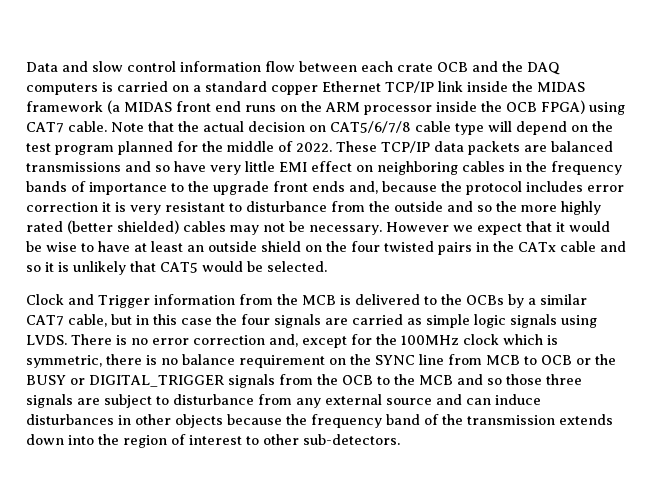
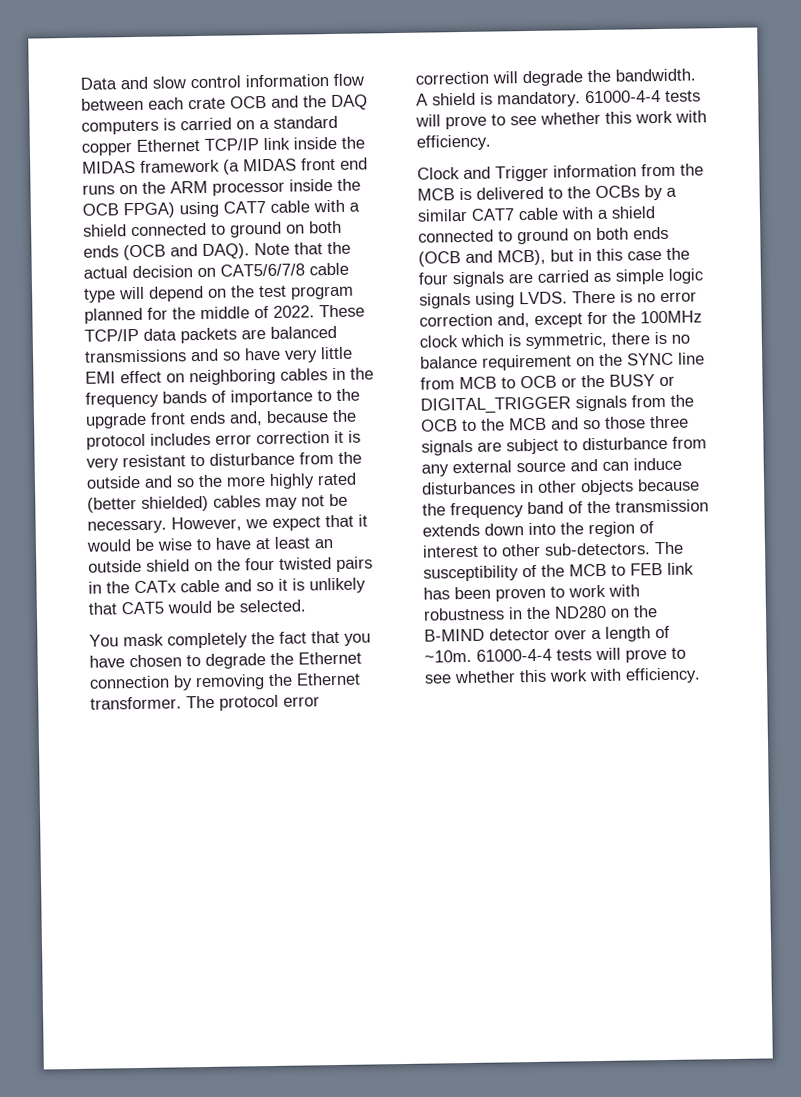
[68,121,107,132] cable. -> [270,199,360,213] [83,220,342,238] [83,243,250,261] cable with a shield connected to ground on both ends (OCB and DAQ).
[386,222,449,232] However -> [171,516,242,532] However,
(327, 266) none -> [89,630,371,649] [89,651,362,669] [89,672,361,691] [90,694,320,711] [415,68,696,87] [416,90,701,108] [415,110,707,130] [416,134,491,151] // You mask completely the fact that you have chosen to degrade the Ethernet connection by removing the Ethernet transformer. The protocol error correction will degrade the bandwidth. A shield is mandatory. 61000-4-4 tests will prove to see whether this work with efficiency.
[68,314,107,327] cable, -> [518,206,656,221] [418,226,669,245] [418,249,546,267] cable with a shield connected to ground on both ends (OCB and MCB),
(400, 439) none -> [654,541,684,555] [423,562,694,582] [423,584,640,602] [423,605,658,621] [424,625,670,642] [424,647,686,663] [424,667,701,684] The susceptibility of the MCB to FEB link has been proven to work with robustness in the ND280 on the B-MIND detector over a length of ~10m. 61000-4-4 tests will prove to see whether this work with efficiency.

